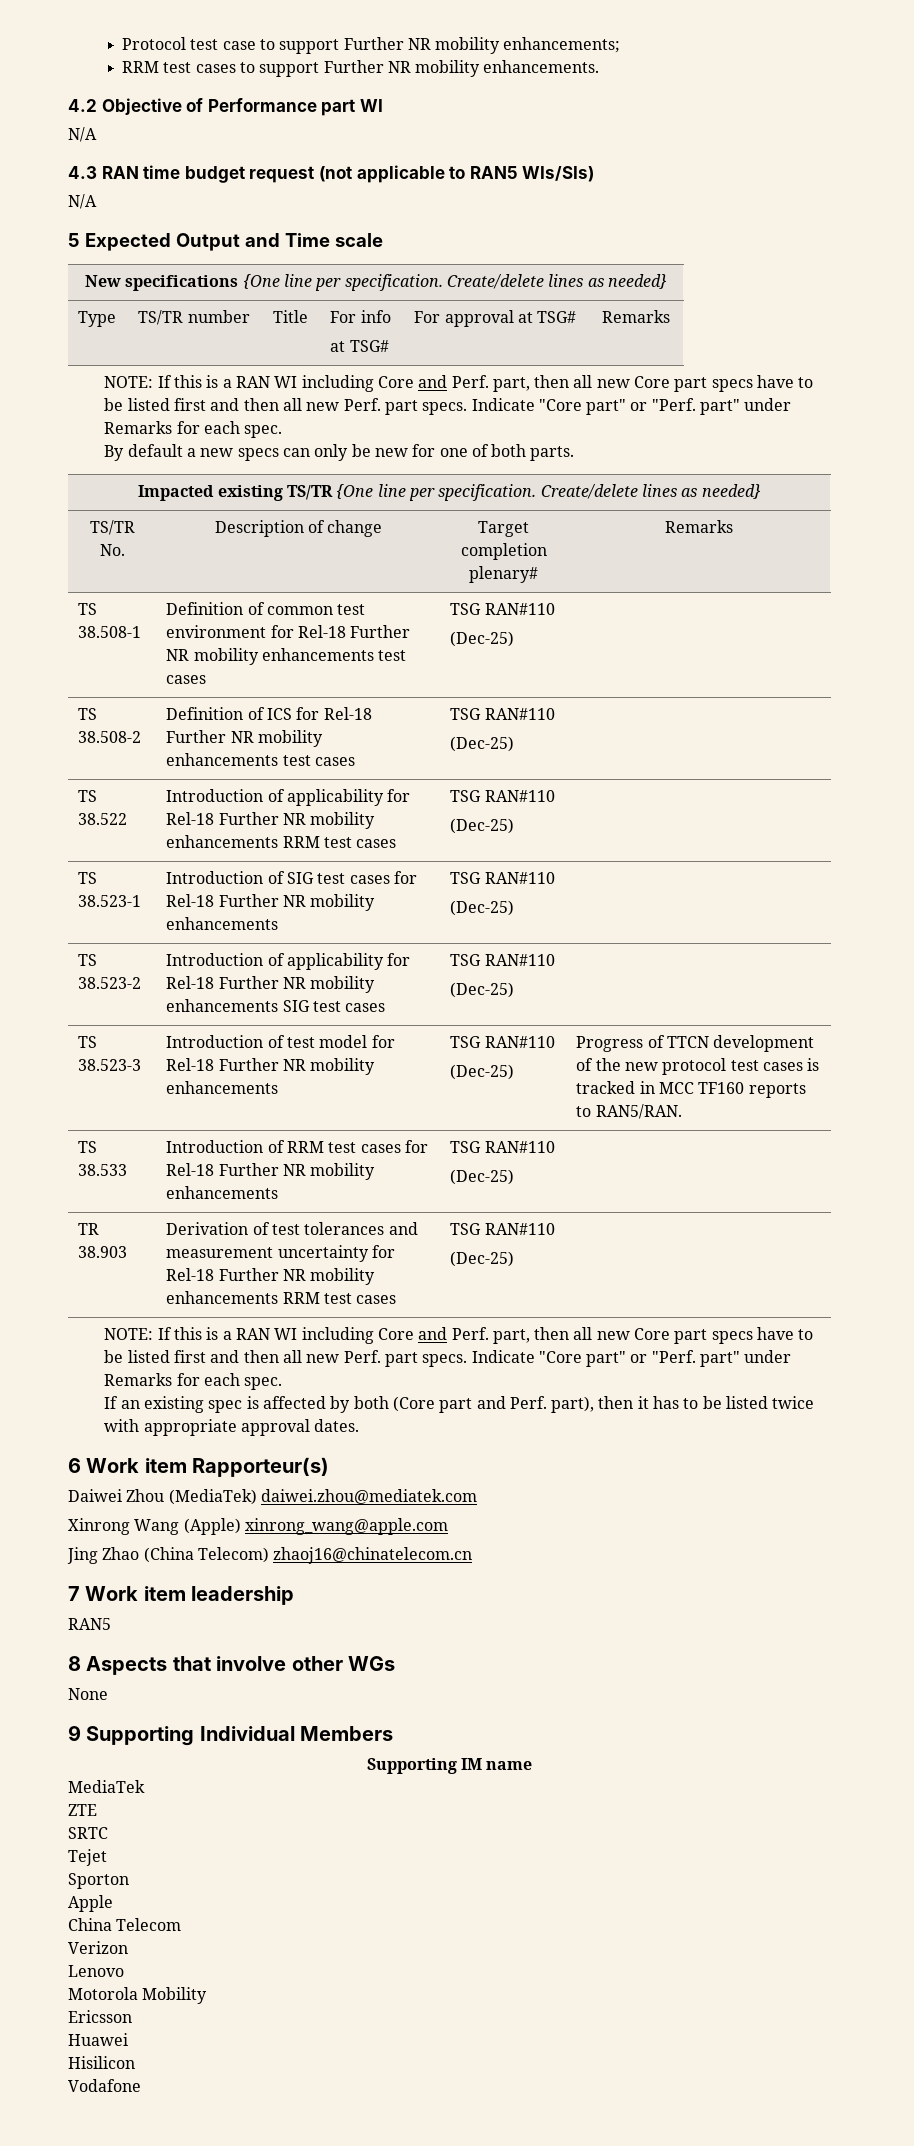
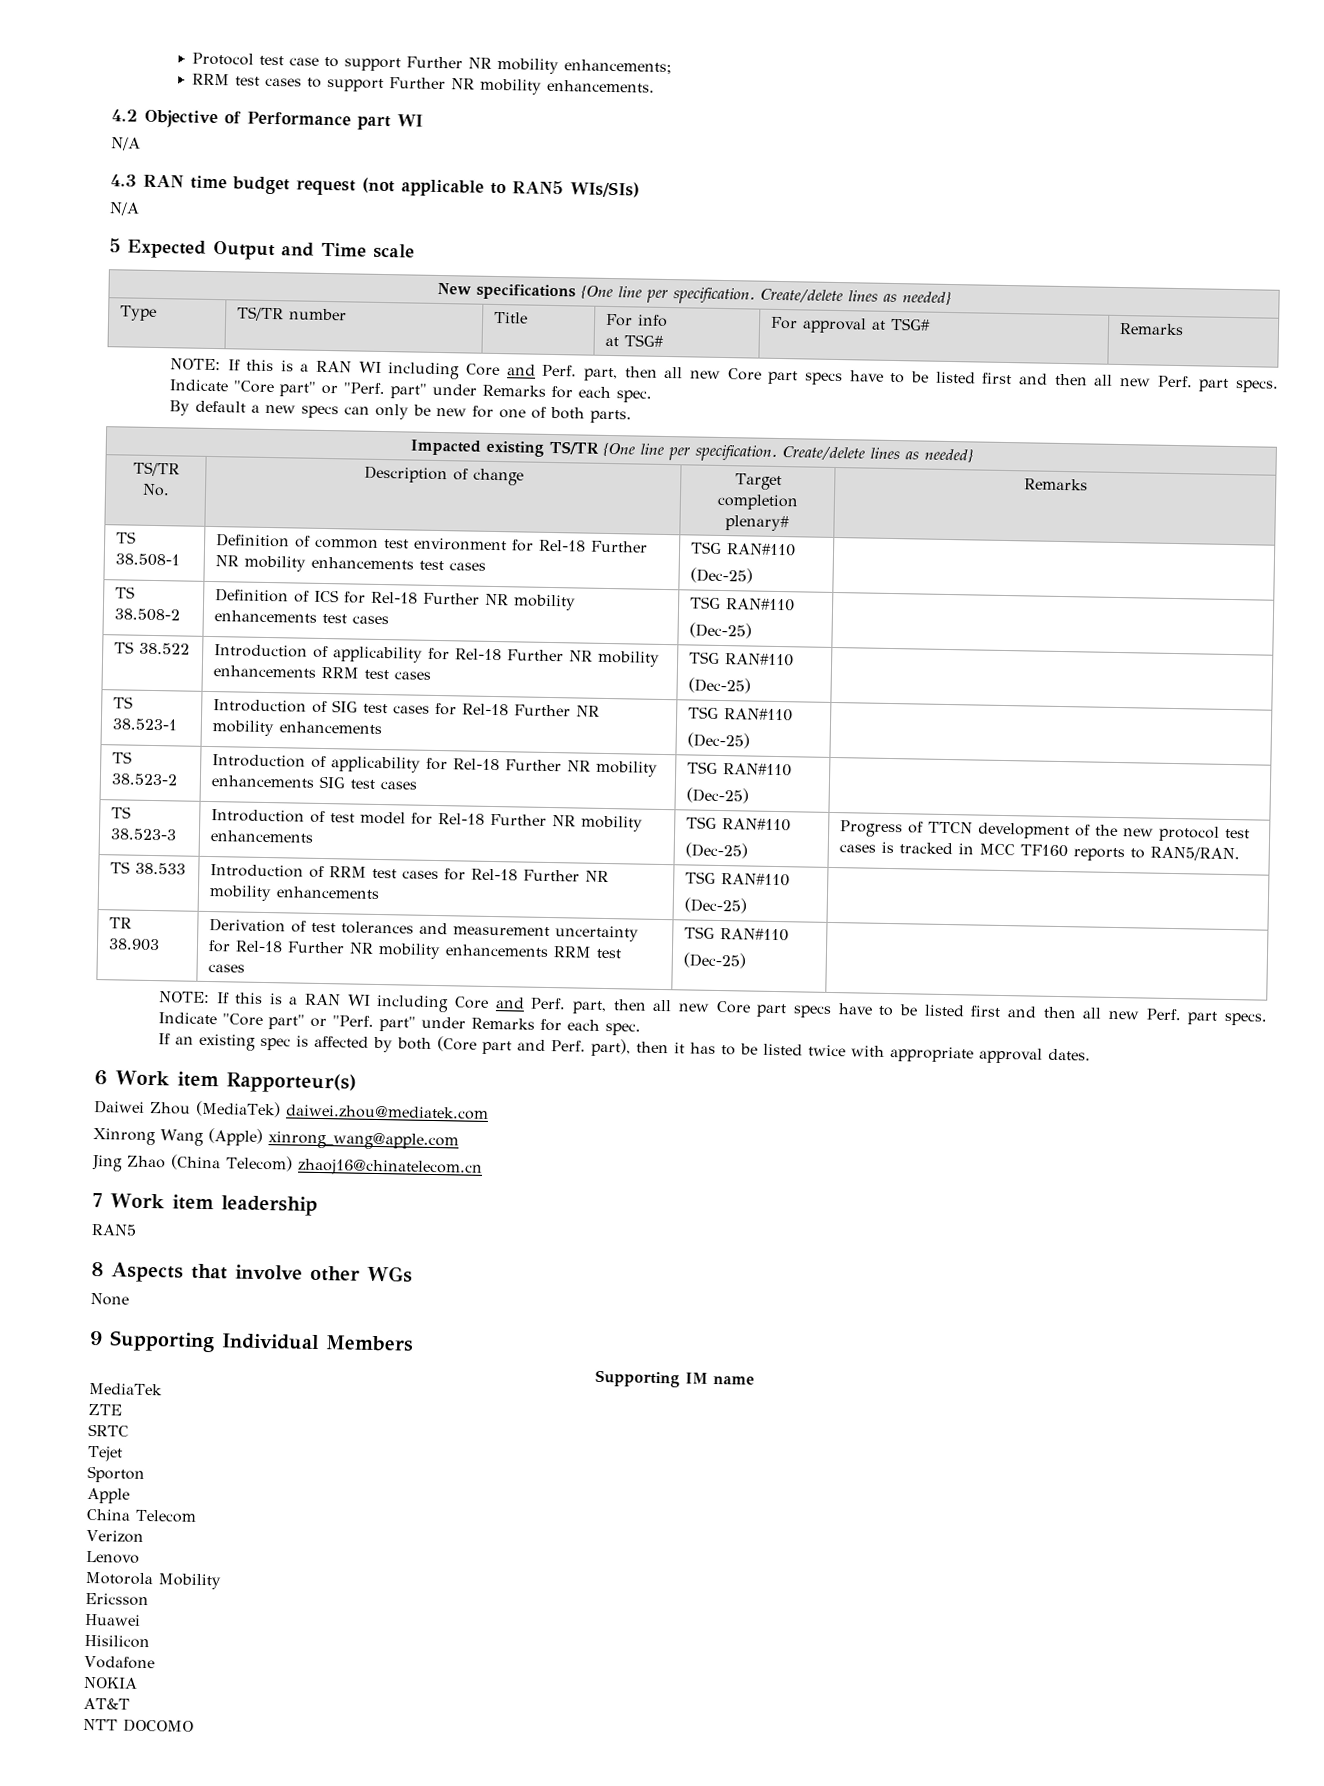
(141, 2085) none -> [83,1676,138,1689] [83,1697,130,1710] [83,1718,194,1733] // NOKIA // AT&T // NTT DOCOMO

